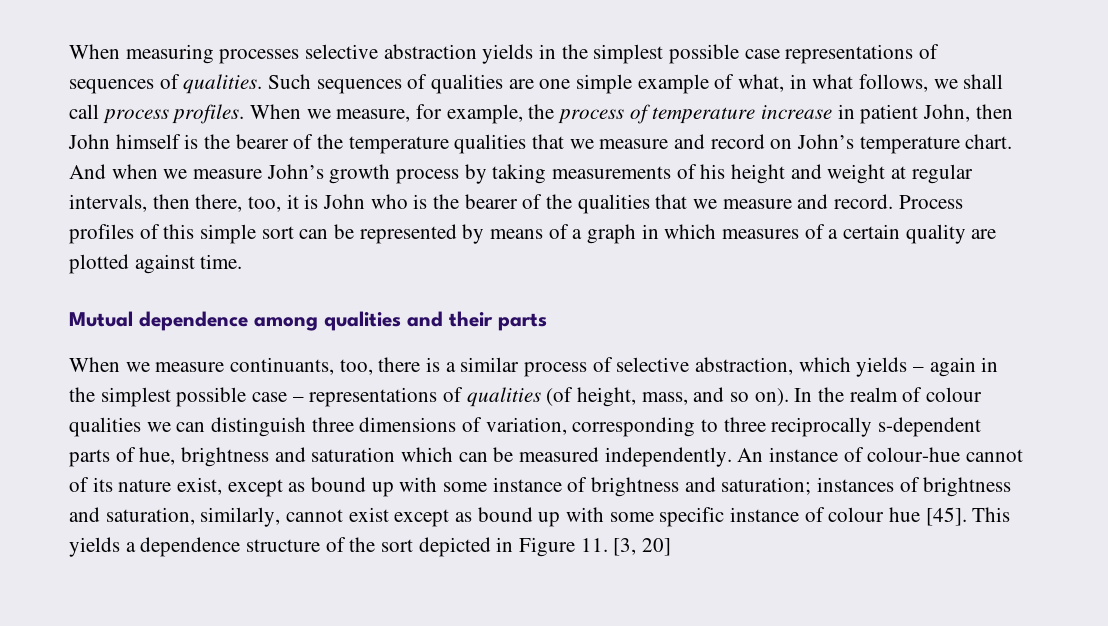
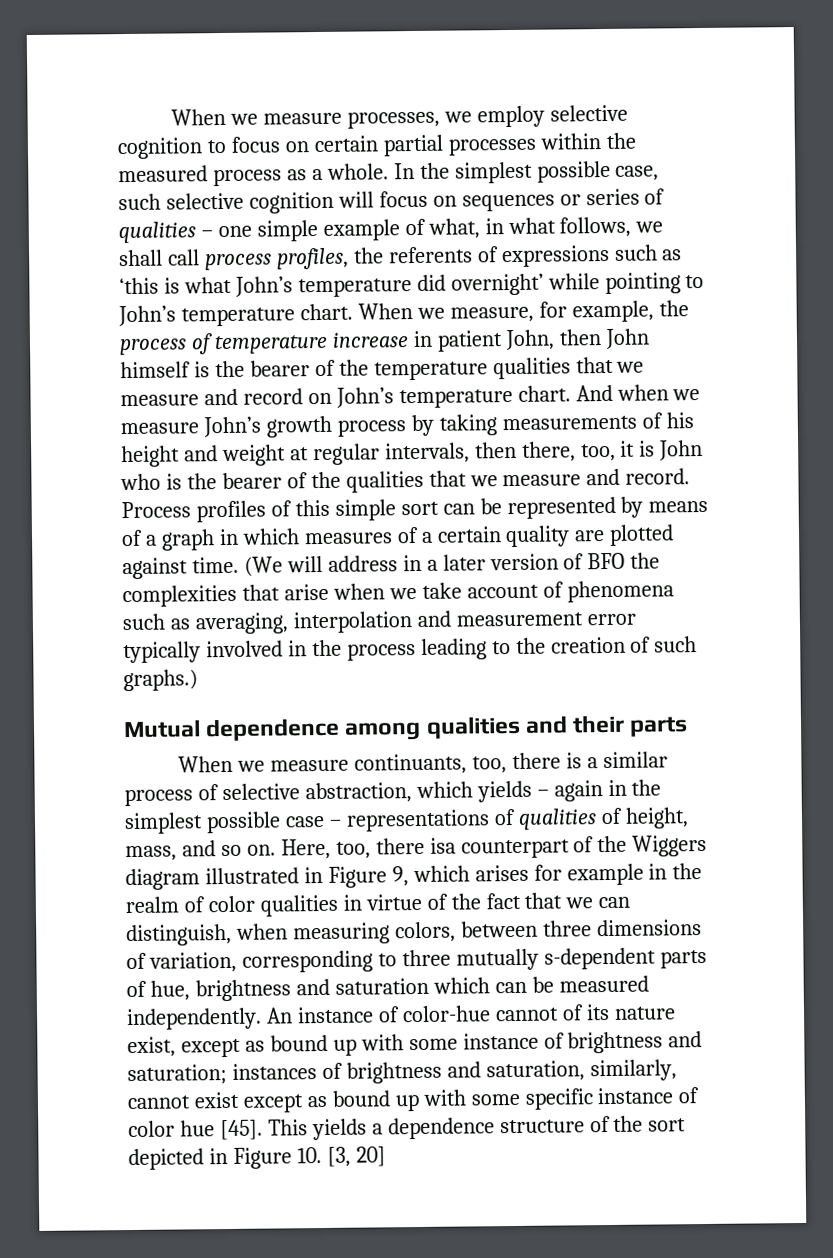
[69,44,940,64] [69,74,534,94] When measuring processes selective abstraction yields in the simplest possible case representations of sequences of qualities. Such sequences of qualities are -> [171,104,628,129] [117,132,636,160] [118,160,660,187] [118,188,666,214] [118,221,213,244] When we measure processes, we employ selective cognition to focus on certain partial processes within the measured process as a whole. In the simplest possible case, such selective cognition will focus on sequences or series of qualities –
[172,104,245,124] profiles. -> [276,244,683,270] [119,272,705,298] [118,303,353,327] profiles, the referents of expressions such as ‘this is what John’s temperature did overnight’ while pointing to John’s temperature chart.
(243, 261) none -> [243,552,661,577] [122,580,674,608] [122,610,636,635] [123,636,698,664] [123,669,198,692] (We will address in a later version of BFO the complexities that arise when we take account of phenomena such as averaging, interpolation and measurement error typically involved in the process leading to the creation of such graphs.)
[546,387,574,406] (of -> [600,807,623,825] of
[754,387,983,406] [69,417,307,437] on). In the realm of colour qualities we can distinguish -> [246,834,708,860] [125,863,703,891] [125,892,631,917] [126,920,538,947] on. Here, too, there isa counterpart of the Wiggers diagram illustrated in Figure 9, which arises for example in the realm of color qualities in virtue of the fact that we can distinguish, when measuring colors, between
[771,417,873,437] reciprocally -> [455,948,539,971] mutually
[867,447,961,462] colour-hue -> [401,1005,491,1023] color-hue
[828,507,885,522] colour -> [128,1120,175,1138] color
[580,538,608,552] 11. -> [296,1147,322,1164] 10.

